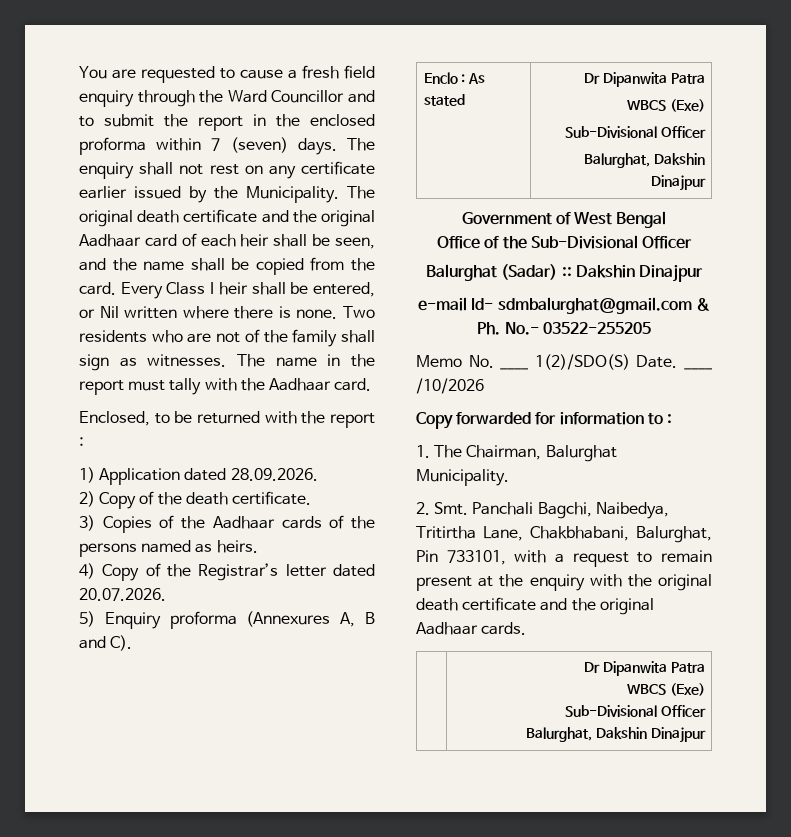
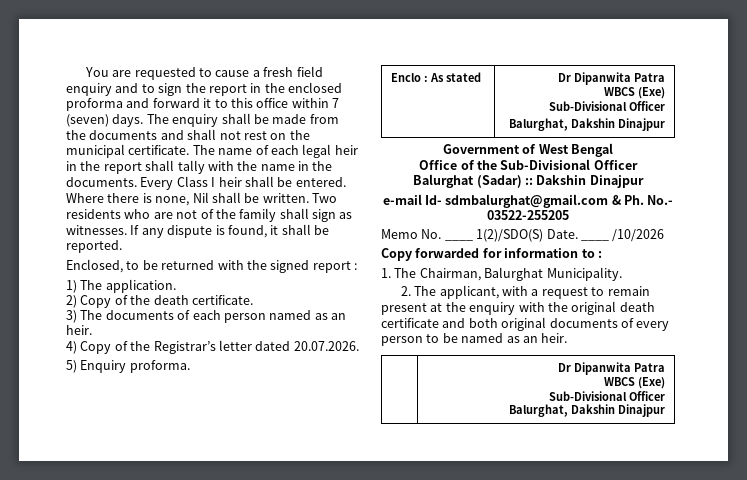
[137,90,345,107] through the Ward Councillor -> (112, 89) none
[104,114,154,127] submit -> [158,83,183,96] sign
(146, 146) none -> [126,98,289,108] and forward it to this office
[179,161,375,179] [79,186,375,203] [79,209,375,227] [79,233,375,249] [79,257,375,275] [79,282,116,295] not rest on any certificate earlier issued by the Municipality. The original death certificate and the original Aadhaar card of each heir shall be seen, and the name shall be copied from the card. -> [253,114,339,124] [66,129,310,140] [66,144,358,158] [66,160,333,174] [66,177,137,187] be made from the documents and shall not rest on the municipal certificate. The name of each legal heir in the report shall tally with the name in the documents.
[313,282,375,297] [79,306,338,319] entered, or Nil written where there is none. -> [295,177,346,187] [66,192,309,206] entered. Where there is none, Nil shall be written.
[236,354,375,367] [79,378,372,395] The name in the report must tally with the Aadhaar card. -> [130,224,329,238] [66,240,122,253] If any dispute is found, it shall be reported.
(326, 417) none -> [270,260,310,273] signed
[99,468,318,485] Application dated 28.09.2026. -> [80,279,176,293] The application.
[102,515,375,533] [79,540,258,557] Copies of the Aadhaar cards of the persons named as heirs. -> [80,310,346,323] [66,325,92,335] The documents of each person named as an heir.
[169,611,375,629] [79,635,133,651] proforma (Annexures A, B and C). -> [129,360,190,373] proforma.
[434,502,669,519] [416,526,712,543] [416,550,506,565] Smt. Panchali Bagchi, Naibedya, Tritirtha Lane, Chakbhabani, Balurghat, Pin 733101, -> [414,285,499,299] The applicant,
[571,598,654,615] [416,622,527,635] the original Aadhaar cards. -> [468,317,670,331] [381,333,568,346] both original documents of every person to be named as an heir.

